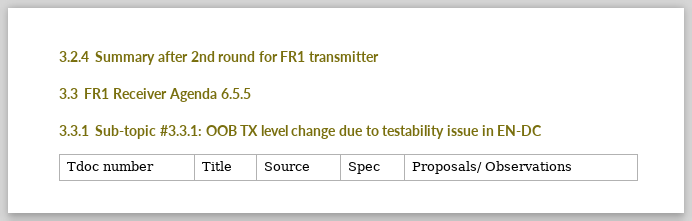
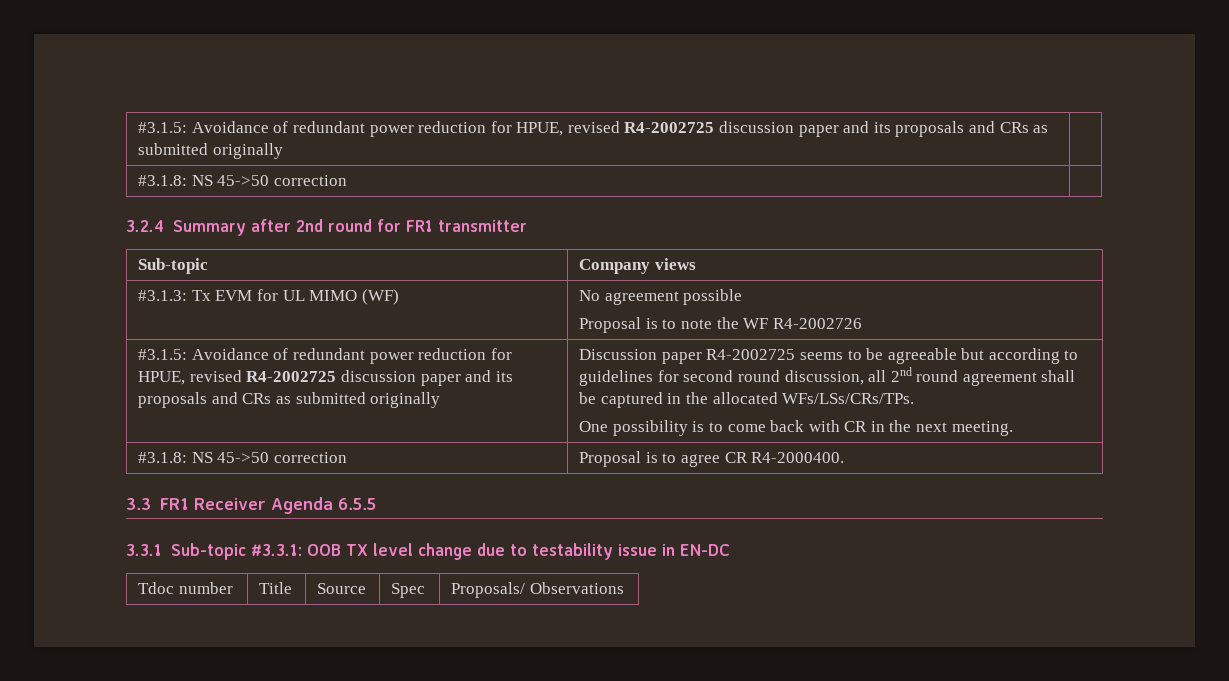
(59, 56) none -> [138,121,1049,137] [138,143,283,159] [138,175,347,186] #3.1.5: Avoidance of redundant power reduction for HPUE, revised R4-2002725 discussion paper and its proposals and CRs as submitted originally | // #3.1.8: NS 45->50 correction | //
(380, 56) none -> [138,258,209,274] [579,258,696,274] [138,289,399,305] [579,289,743,305] [579,317,862,333] [138,348,512,364] [138,370,513,386] [138,392,441,408] [579,348,1079,364] [579,367,1076,386] [579,392,915,408] [579,420,1013,436] [138,452,347,463] [579,451,845,467] // Sub-topic | Company views // #3.1.3: Tx EVM for UL MIMO (WF) | No agreement possible // Proposal is to note the WF R4-2002726 // #3.1.5: Avoidance of redundant power reduction for HPUE, revised R4-2002725 discussion paper and its proposals and CRs as submitted originally | Discussion paper R4-2002725 seems to be agreeable but according to guidelines for second round discussion, all 2nd round agreement shall be captured in the allocated WFs/LSs/CRs/TPs. // One possibility is to come back with CR in the next meeting. // #3.1.8: NS 45->50 correction | Proposal is to agree CR R4-2000400.

